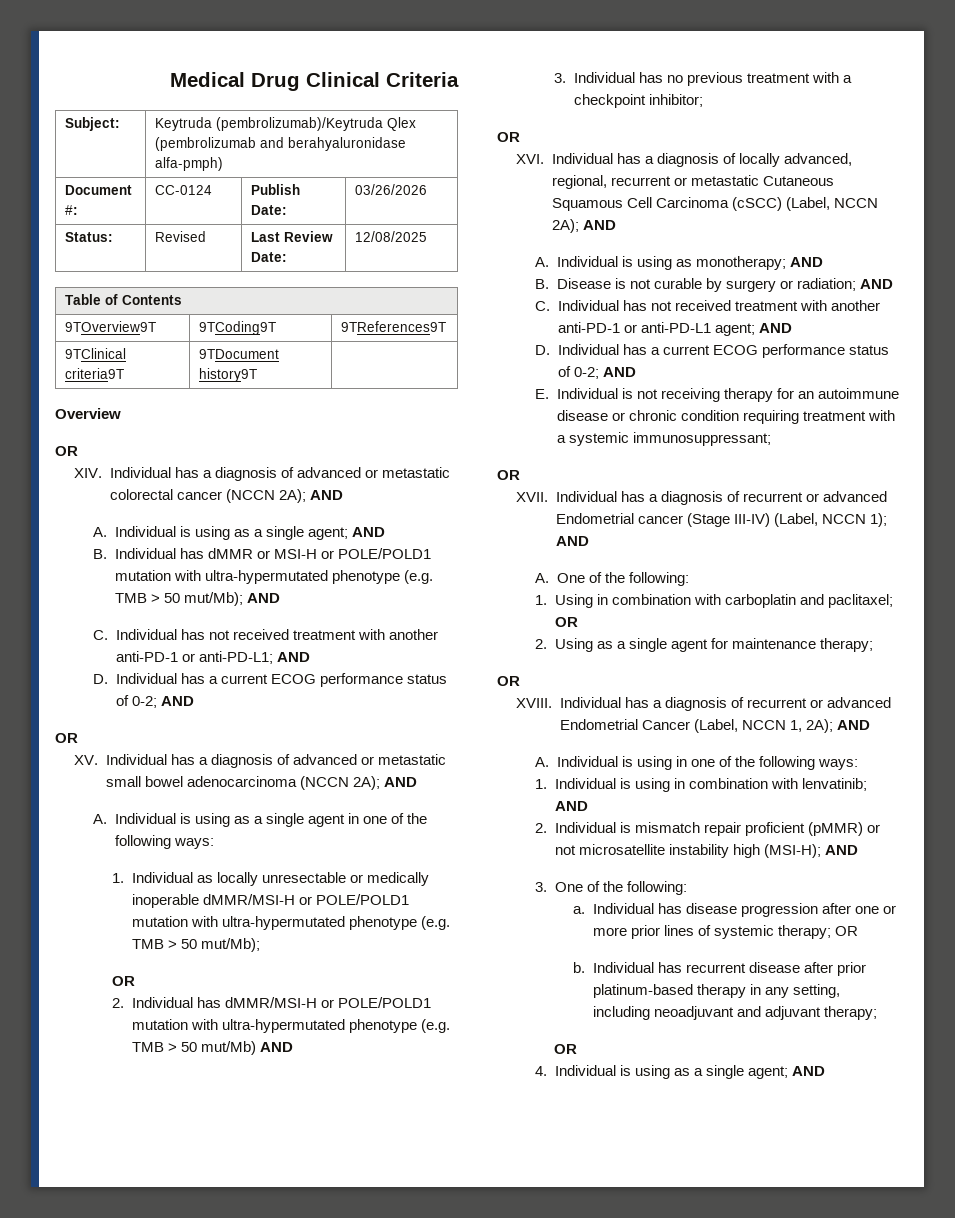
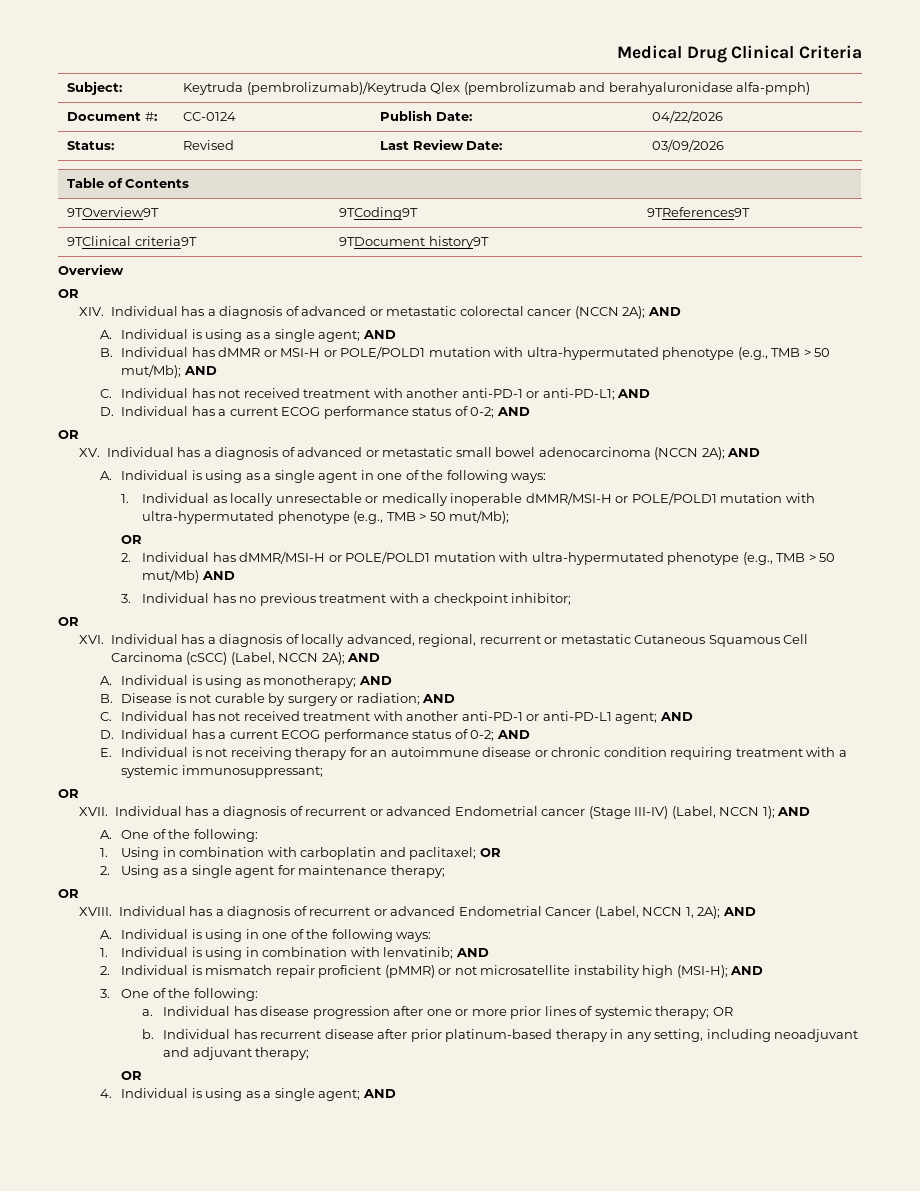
[354,184,427,195] 03/26/2026 -> [652,110,724,123] 04/22/2026
[354,231,427,242] 12/08/2025 -> [652,139,725,152] 03/09/2026
[403,570,433,584] (e.g. -> [737,347,768,360] (e.g.,
[420,916,450,930] (e.g. -> [353,511,384,524] (e.g.,
[420,1019,450,1033] (e.g. -> [742,552,773,565] (e.g.,

